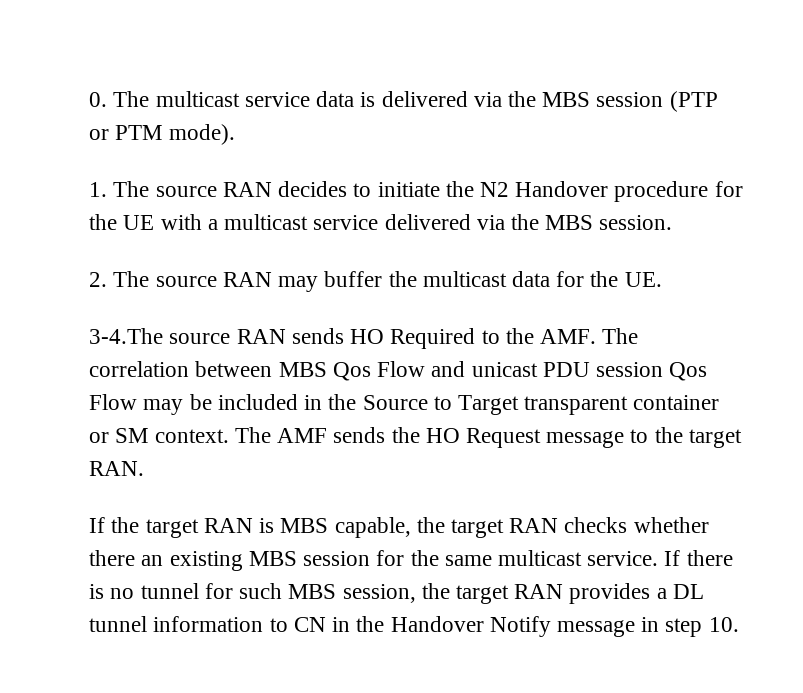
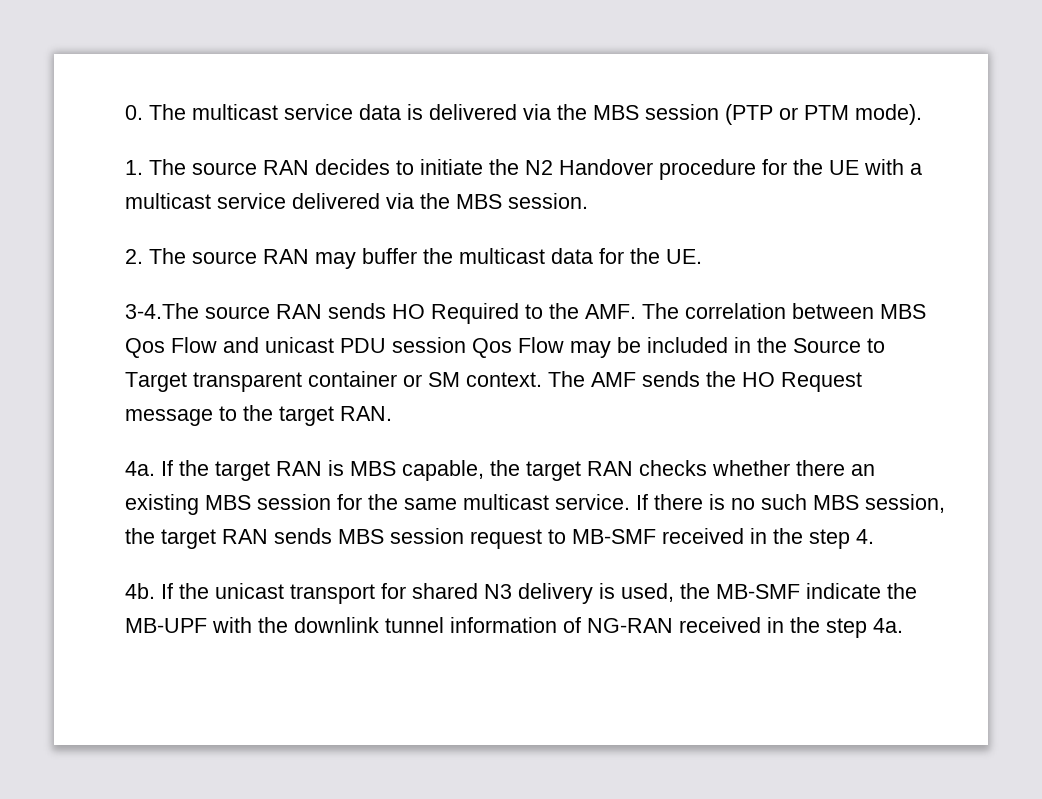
(145, 468) none -> [125,461,156,476] 4a.
[140,583,233,599] tunnel for -> (756, 504) none
[569,583,704,604] [89,616,739,637] provides a DL tunnel information to CN in the Handover Notify message in step 10. -> [274,528,875,549] [125,583,918,604] [125,617,904,638] sends MBS session request to MB-SMF received in the step 4. // 4b. If the unicast transport for shared N3 delivery is used, the MB-SMF indicate the MB-UPF with the downlink tunnel information of NG-RAN received in the step 4a.

